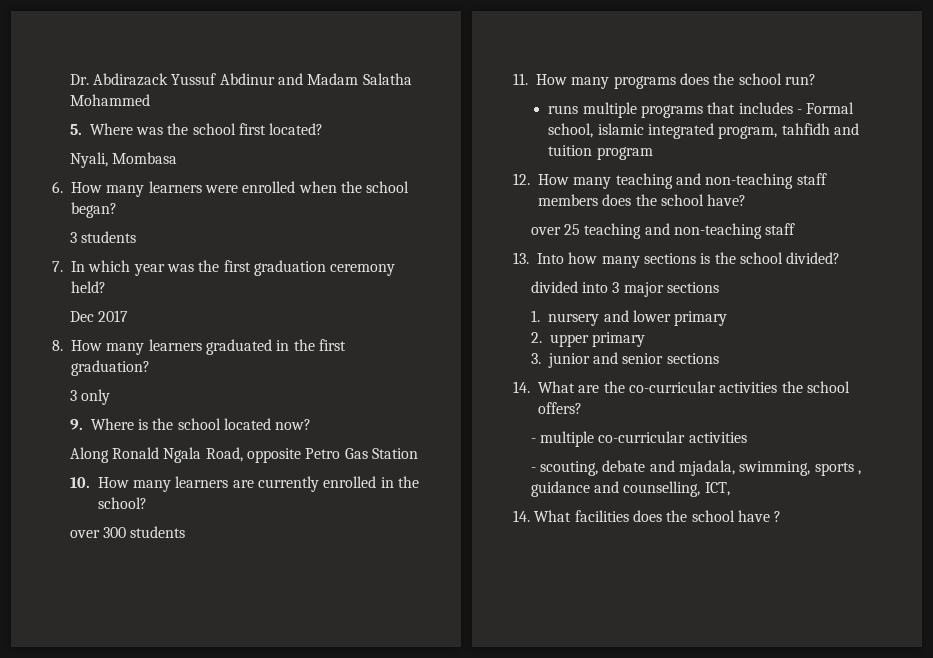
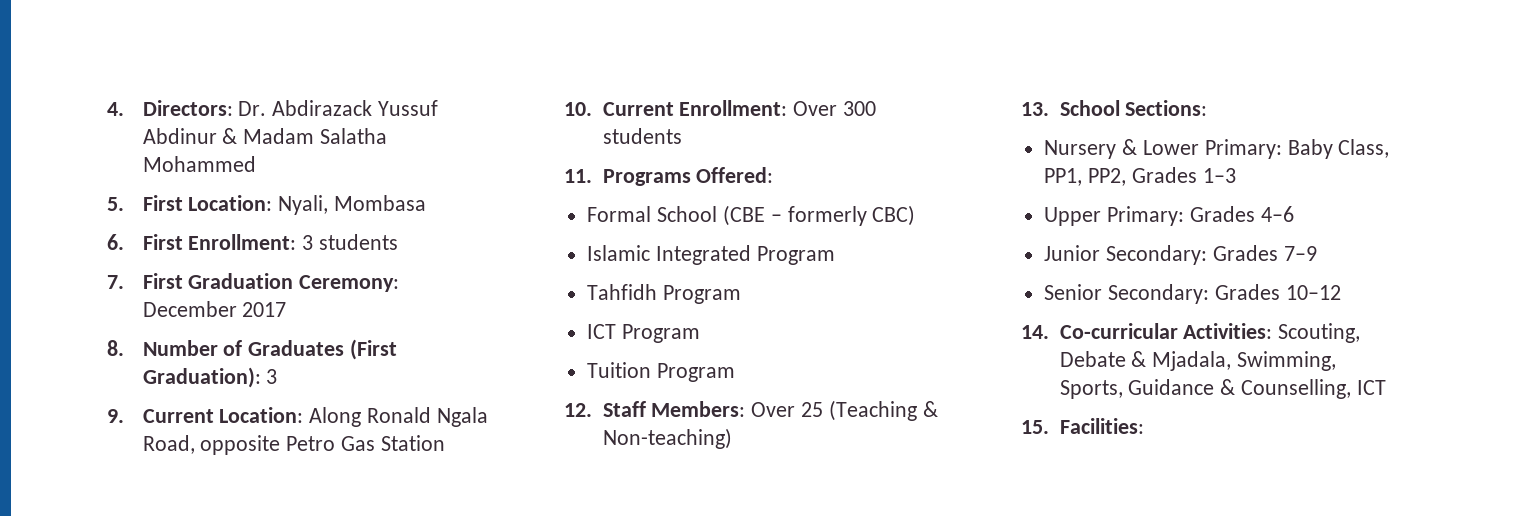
(69, 79) none -> [106,100,233,116] 4. Directors:
[277,73,303,85] and -> [222,128,238,144] &
[89,123,324,135] [69,152,177,168] [52,181,410,197] [71,202,117,218] [69,231,136,243] [52,260,396,276] [71,281,106,293] [69,310,128,322] [52,339,346,355] [71,360,150,376] [69,389,110,405] Where was the school first located? // Nyali, Mombasa // 6. How many learners were enrolled when the school began? // 3 students // 7. In which year was the first graduation ceremony held? // Dec 2017 // 8. How many learners graduated in the first graduation? // 3 only -> [142,195,426,215] [106,234,398,250] [106,273,400,292] [142,301,287,317] [106,339,397,360] [142,367,278,388] First Location: Nyali, Mombasa // 6. First Enrollment: 3 students // 7. First Graduation Ceremony: December 2017 // 8. Number of Graduates (First Graduation): 3
[90,418,312,430] Where is the school located now? // -> [142,407,304,423] Current Location:
[97,476,419,492] [97,497,147,509] [69,526,186,538] [513,73,816,89] [548,102,855,118] [548,123,859,139] [548,145,653,160] [513,173,827,189] [538,194,747,206] [530,223,796,239] [513,252,841,268] [530,281,719,297] [530,310,728,326] [530,332,645,347] [530,352,719,368] [513,381,850,393] [538,402,582,414] [530,431,747,447] [530,460,861,476] [530,481,730,497] [513,510,782,522] How many learners are currently enrolled in the school? // over 300 students // 11. How many programs does the school run? // runs multiple programs that includes - Formal school, islamic integrated program, tahfidh and tuition program // 12. How many teaching and non-teaching staff members does the school have? // over 25 teaching and non-teaching staff // 13. Into how many sections is the school divided? // divided into 3 major sections // 1. nursery and lower primary // 2. upper primary // 3. junior and senior sections // 14. What are the co-curricular activities the school offers? // - multiple co-curricular activities // - scouting, debate and mjadala, swimming, sports , guidance and counselling, ICT, // 14. What facilities does the school have ? -> [602,100,876,116] [602,128,682,144] [563,167,774,186] [587,205,916,226] [587,245,836,265] [587,284,742,304] [587,324,701,343] [587,362,736,382] [563,400,938,421] [602,428,732,449] [1020,100,1208,116] [1044,139,1390,159] [1044,167,1236,186] [1044,206,1294,226] [1044,245,1317,265] [1044,284,1341,304] [1020,323,1361,343] [1059,351,1336,371] [1059,379,1386,399] [1020,418,1144,434] Current Enrollment: Over 300 students // 11. Programs Offered: // Formal School (CBE – formerly CBC) // Islamic Integrated Program // Tahfidh Program // ICT Program // Tuition Program // 12. Staff Members: Over 25 (Teaching & Non-teaching) // 13. School Sections: // Nursery & Lower Primary: Baby Class, PP1, PP2, Grades 1–3 // Upper Primary: Grades 4–6 // Junior Secondary: Grades 7–9 // Senior Secondary: Grades 10–12 // 14. Co-curricular Activities: Scouting, Debate & Mjadala, Swimming, Sports, Guidance & Counselling, ICT // 15. Facilities:

